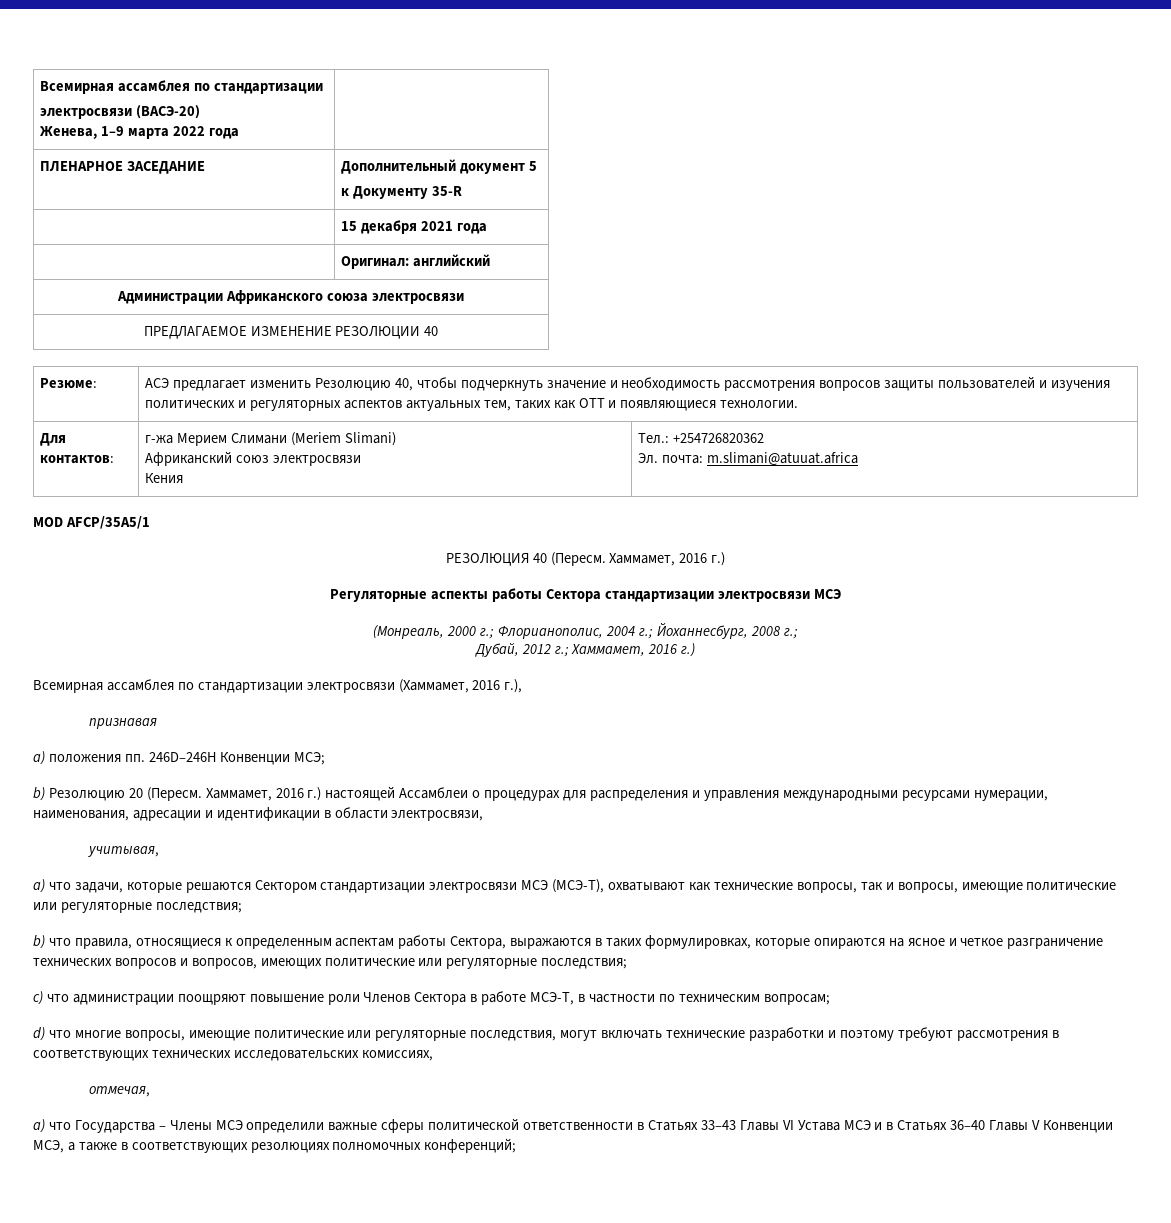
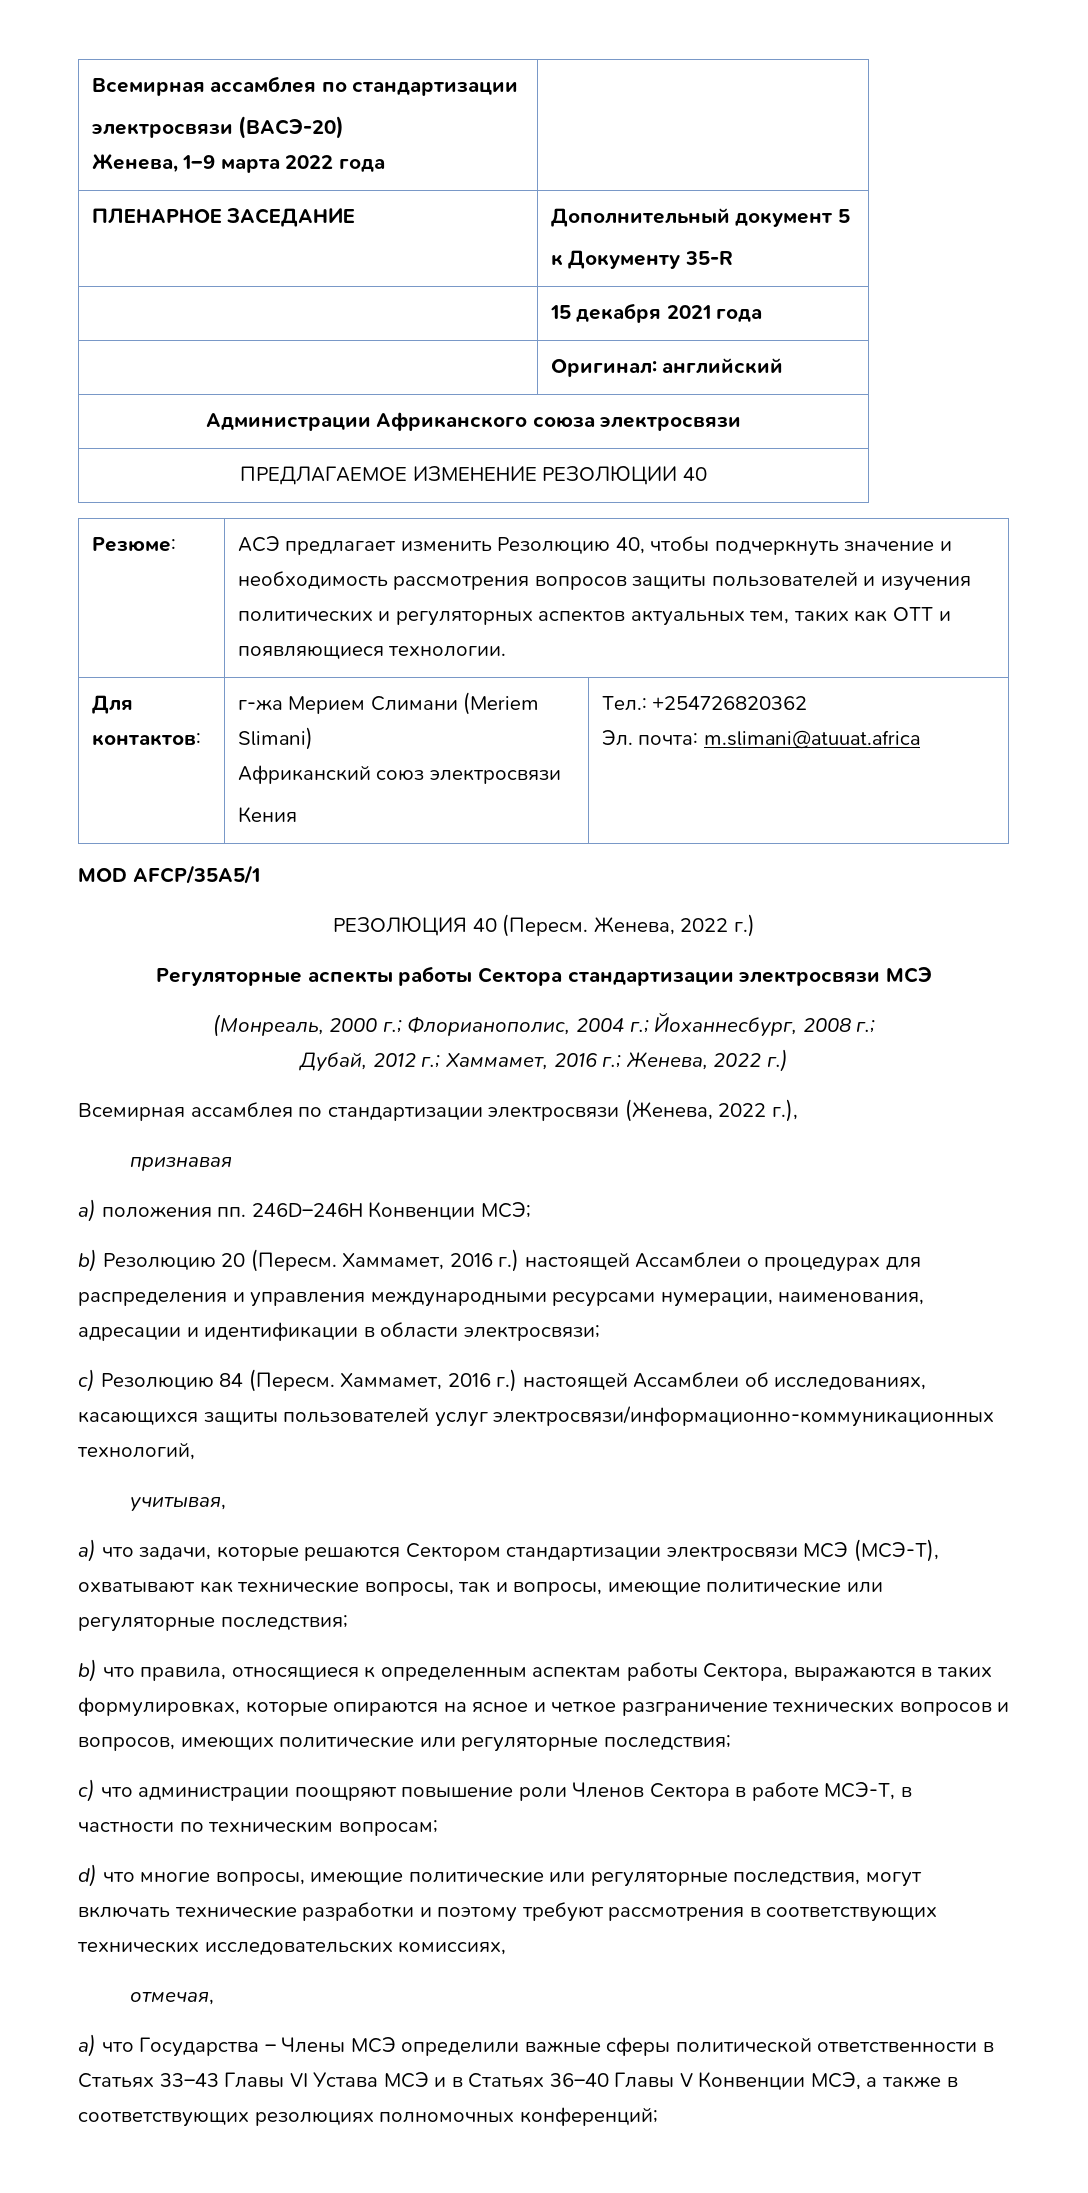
[609,553,708,566] Хаммамет, 2016 -> [593,916,729,935] Женева, 2022
(679, 649) none -> [602,1051,762,1070] г.; Женева, 2022
[398,679,501,693] (Хаммамет, 2016 -> [624,1099,767,1122] (Женева, 2022
[391,810,484,821] электросвязи, -> [463,1325,600,1341] [78,1369,927,1392] [78,1406,995,1427] [77,1442,195,1460] электросвязи; // c) Резолюцию 84 (Пересм. Хаммамет, 2016 г.) настоящей Ассамблеи об исследованиях, касающихся защиты пользователей услуг электросвязи/информационно-коммуникационных технологий,

